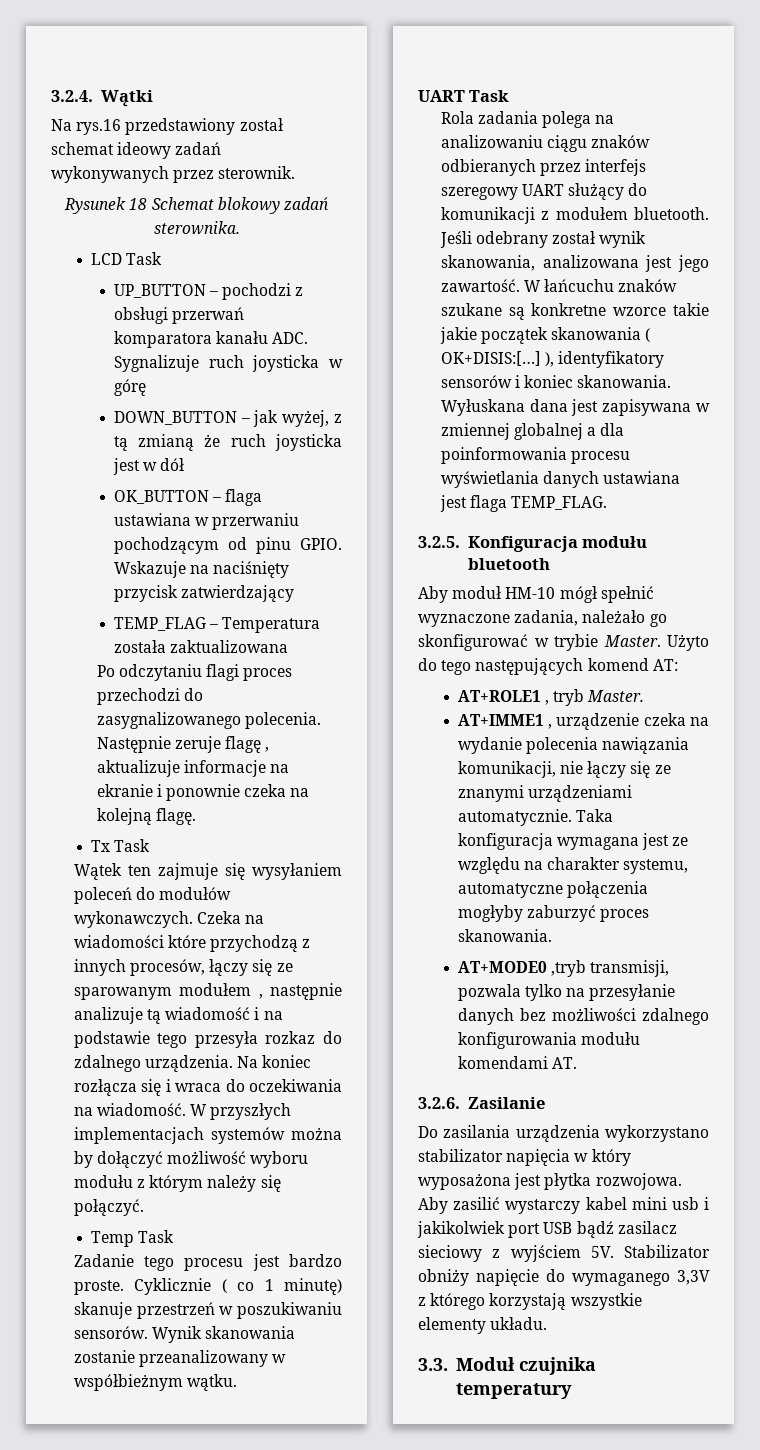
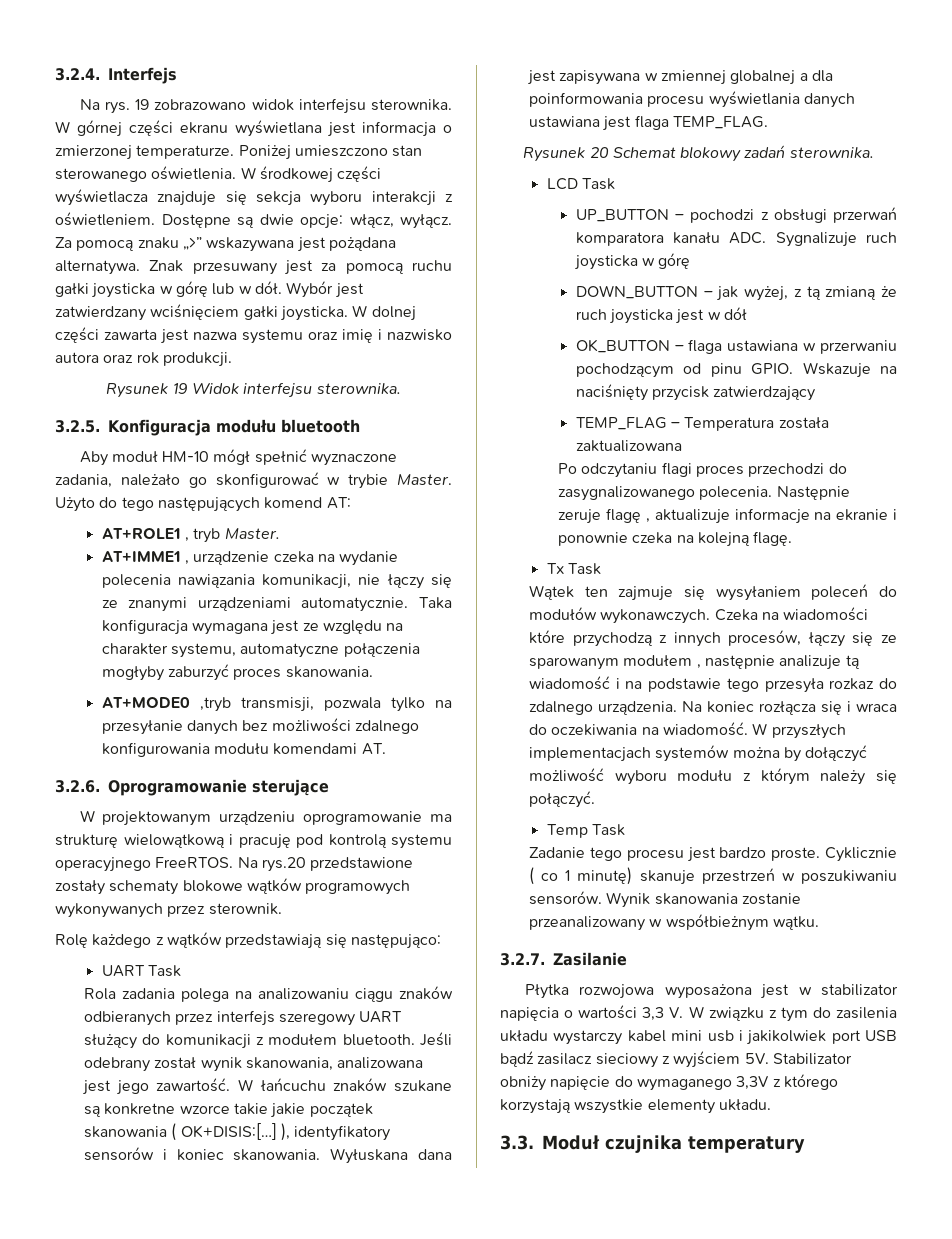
[100,90,153,107] [51,118,283,135] [51,142,222,159] [51,166,296,183] [64,197,148,214] Wątki // Na rys.16 przedstawiony został schemat ideowy zadań wykonywanych przez sterownik. // Rysunek 18 -> [108,67,177,84] [79,98,453,114] [55,120,452,137] [55,145,423,160] [55,166,382,183] [55,189,453,206] [55,212,452,229] [55,237,396,252] [55,260,452,275] [55,281,364,298] [55,304,416,321] [55,327,452,344] [55,352,232,367] [106,382,401,398] [55,419,360,436] [79,449,398,466] [55,472,452,489] [55,497,351,512] [101,528,280,543] [101,551,399,566] [101,574,453,589] [101,597,452,612] [101,619,404,635] [101,643,420,658] [101,664,373,681] [101,697,452,712] [101,718,419,735] [101,742,386,757] [55,779,329,796] [79,810,453,826] [55,834,452,849] [55,857,414,872] [55,878,411,895] [55,903,282,918] [55,932,441,949] [101,965,182,977] [84,986,453,1002] [84,1010,403,1026] [84,1032,452,1049] [84,1057,424,1072] [82,1078,453,1095] [84,1103,373,1118] [84,1123,391,1141] [84,1147,453,1164] [527,70,834,85] [529,91,856,108] [529,115,769,131] [523,147,609,162] Interfejs // Na rys. 19 zobrazowano widok interfejsu sterownika. W górnej części ekranu wyświetlana jest informacja o zmierzonej temperaturze. Poniżej umieszczono stan sterowanego oświetlenia. W środkowej części wyświetlacza znajduje się sekcja wyboru interakcji z oświetleniem. Dostępne są dwie opcje: włącz, wyłącz. Za pomocą znaku „>” wskazywana jest pożądana alternatywa. Znak przesuwany jest za pomocą ruchu gałki joysticka w górę lub w dół. Wybór jest zatwierdzany wciśnięciem gałki joysticka. W dolnej części zawarta jest nazwa systemu oraz imię i nazwisko autora oraz rok produkcji. // Rysunek 19 Widok interfejsu sterownika. // 3.2.5. Konfiguracja modułu bluetooth // Aby moduł HM-10 mógł spełnić wyznaczone zadania, należało go skonfigurować w trybie Master. Użyto do tego następujących komend AT: // AT+ROLE1 , tryb Master. // AT+IMME1 , urządzenie czeka na wydanie polecenia nawiązania komunikacji, nie łączy się ze znanymi urządzeniami automatycznie. Taka konfiguracja wymagana jest ze względu na charakter systemu, automatyczne połączenia mogłyby zaburzyć proces skanowania. // AT+MODE0 ,tryb transmisji, pozwala tylko na przesyłanie danych bez możliwości zdalnego konfigurowania modułu komendami AT. // 3.2.6. Oprogramowanie sterujące // W projektowanym urządzeniu oprogramowanie ma strukturę wielowątkową i pracuję pod kontrolą systemu operacyjnego FreeRTOS. Na rys.20 przedstawione zostały schematy blokowe wątków programowych wykonywanych przez sterownik. // Rolę każdego z wątków przedstawiają się następująco: // UART Task // Rola zadania polega na analizowaniu ciągu znaków odbieranych przez interfejs szeregowy UART służący do komunikacji z modułem bluetooth. Jeśli odebrany został wynik skanowania, analizowana jest jego zawartość. W łańcuchu znaków szukane są konkretne wzorce takie jakie początek skanowania ( OK+DISIS:[…] ), identyfikatory sensorów i koniec skanowania. Wyłuskana dana jest zapisywana w zmiennej globalnej a dla poinformowania procesu wyświetlania danych ustawiana jest flaga TEMP_FLAG. // Rysunek 20
[418,90,510,102] [440,111,615,128] [440,135,651,152] [440,159,647,176] [440,183,648,200] [440,207,709,224] [439,231,647,248] [440,255,709,272] [440,279,678,292] [440,303,709,320] [439,327,651,344] [440,351,665,368] [440,375,672,388] [440,399,710,416] [440,423,625,440] [440,447,631,464] [440,471,681,488] [439,495,608,512] [418,536,648,552] [467,558,550,570] [418,586,654,603] [418,610,667,627] [418,634,709,651] [418,658,678,675] [457,689,645,706] [457,713,709,730] [457,737,690,754] [457,761,671,778] [457,785,633,802] [457,809,614,826] [457,833,689,850] [457,857,689,874] [457,881,649,898] [457,905,650,922] [457,929,552,942] [457,960,670,977] [457,984,676,1001] [457,1008,709,1025] [457,1032,641,1049] [457,1056,578,1069] [418,1097,545,1109] [418,1125,709,1142] [418,1149,631,1166] [418,1173,682,1190] [418,1197,501,1214] UART Task // Rola zadania polega na analizowaniu ciągu znaków odbieranych przez interfejs szeregowy UART służący do komunikacji z modułem bluetooth. Jeśli odebrany został wynik skanowania, analizowana jest jego zawartość. W łańcuchu znaków szukane są konkretne wzorce takie jakie początek skanowania ( OK+DISIS:[…] ), identyfikatory sensorów i koniec skanowania. Wyłuskana dana jest zapisywana w zmiennej globalnej a dla poinformowania procesu wyświetlania danych ustawiana jest flaga TEMP_FLAG. // 3.2.5. Konfiguracja modułu bluetooth // Aby moduł HM-10 mógł spełnić wyznaczone zadania, należało go skonfigurować w trybie Master. Użyto do tego następujących komend AT: // AT+ROLE1 , tryb Master. // AT+IMME1 , urządzenie czeka na wydanie polecenia nawiązania komunikacji, nie łączy się ze znanymi urządzeniami automatycznie. Taka konfiguracja wymagana jest ze względu na charakter systemu, automatyczne połączenia mogłyby zaburzyć proces skanowania. // AT+MODE0 ,tryb transmisji, pozwala tylko na przesyłanie danych bez możliwości zdalnego konfigurowania modułu komendami AT. // 3.2.6. Zasilanie // Do zasilania urządzenia wykorzystano stabilizator napięcia w który wyposażona jest płytka rozwojowa. Aby zasilić -> [500,952,627,966] [524,984,898,999] [500,1005,897,1022] [500,1030,548,1042] 3.2.7. Zasilanie // Płytka rozwojowa wyposażona jest w stabilizator napięcia o wartości 3,3 V. W związku z tym do zasilenia układu

